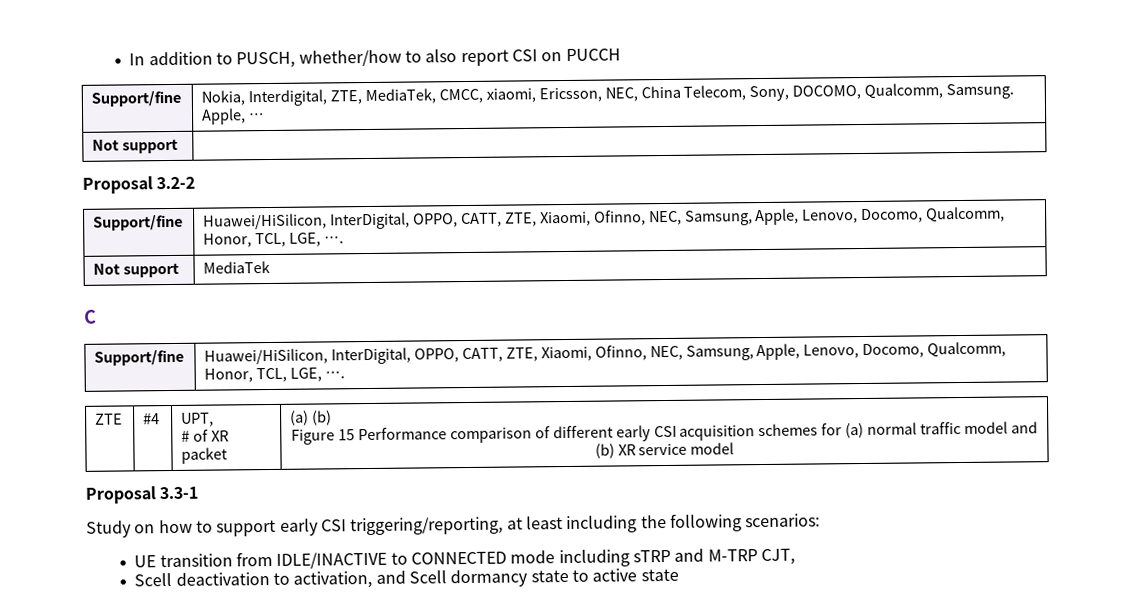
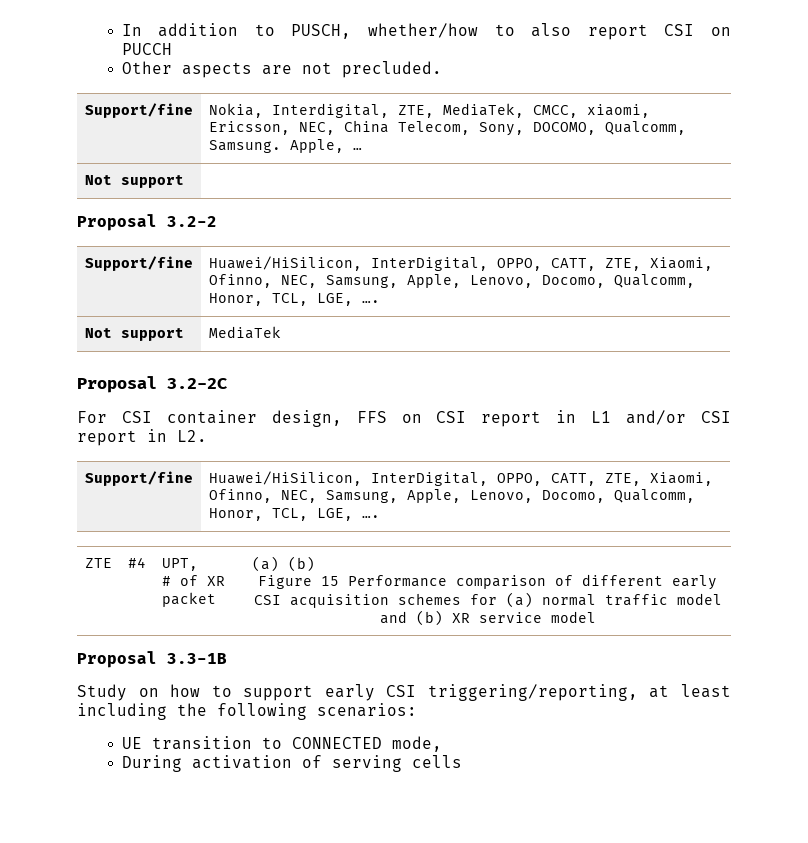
(621, 54) none -> [121,61,442,78] // Other aspects are not precluded.
[84,309,97,324] C -> [77,376,227,393] [77,410,732,427] [77,429,207,446] Proposal 3.2-2C // For CSI container design, FFS on CSI report in L1 and/or CSI report in L2.
[159,486,199,500] 3.3-1 -> [167,653,227,664] 3.3-1B
[236,548,795,569] [134,568,679,589] from IDLE/INACTIVE to CONNECTED mode including sTRP and M-TRP CJT, // Scell deactivation to activation, and Scell dormancy state to active state -> [261,736,442,752] [121,755,462,772] to CONNECTED mode, // During activation of serving cells

